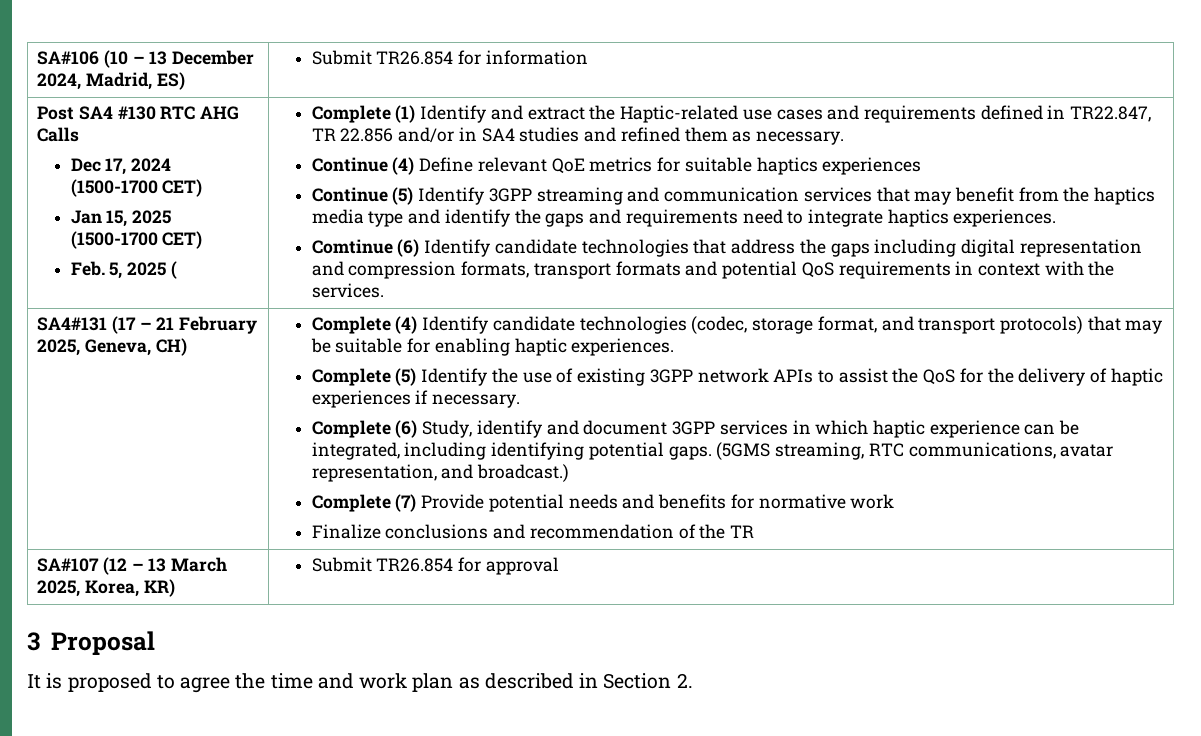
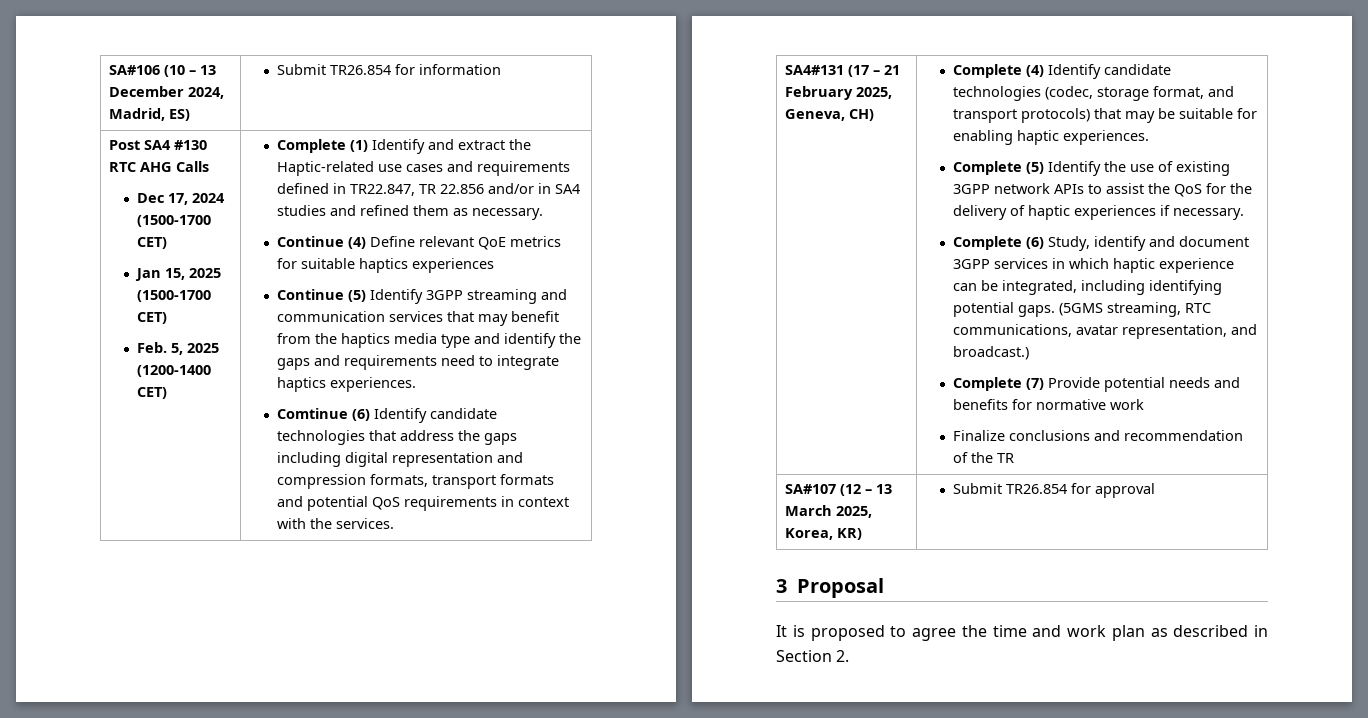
[170,261,177,279] ( -> [136,365,211,377] [136,387,167,399] (1200-1400 CET)

